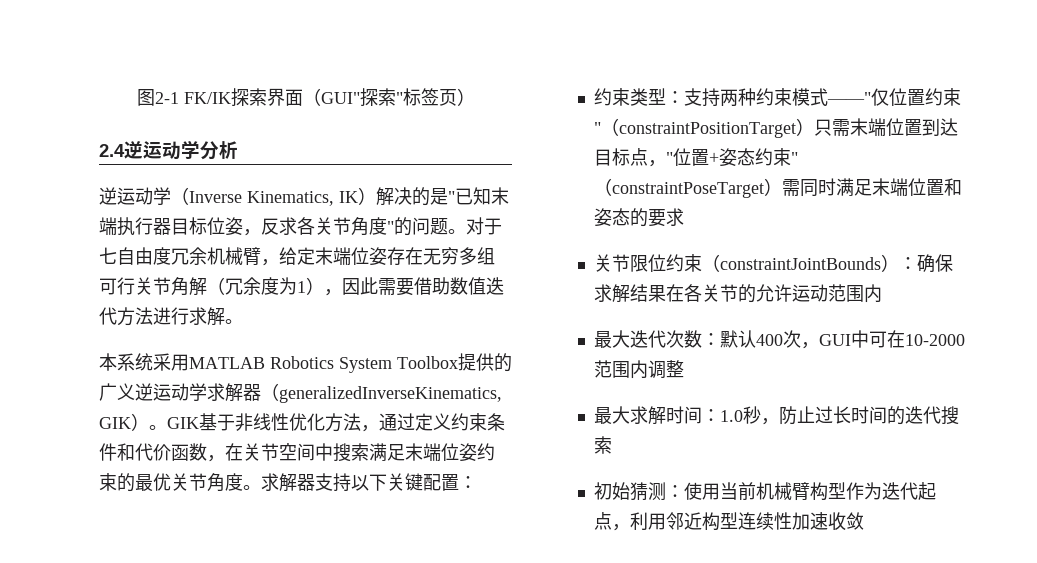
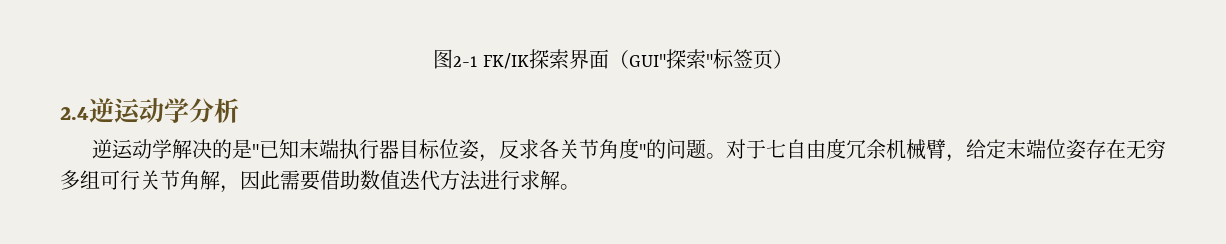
[171,187,376,206] （Inverse Kinematics, IK） -> (172, 149) none
[207,277,324,296] （冗余度为1） -> (220, 180) none
[99,353,512,373] [99,383,502,403] [99,413,505,432] [99,443,495,462] [99,473,477,492] [594,88,962,107] [594,118,959,138] [594,148,799,167] [594,178,963,198] [594,208,685,227] [594,254,954,273] [594,284,883,303] [594,330,966,349] [594,360,685,379] [594,406,960,425] [594,436,613,454] [594,482,937,501] [594,512,865,531] // 本系统采用MATLAB Robotics System Toolbox提供的广义逆运动学求解器（generalizedInverseKinematics, GIK）。GIK基于非线性优化方法，通过定义约束条件和代价函数，在关节空间中搜索满足末端位姿约束的最优关节角度。求解器支持以下关键配置： // 约束类型：支持两种约束模式——"仅位置约束"（constraintPositionTarget）只需末端位置到达目标点，"位置+姿态约束"（constraintPoseTarget）需同时满足末端位置和姿态的要求 // 关节限位约束（constraintJointBounds）：确保求解结果在各关节的允许运动范围内 // 最大迭代次数：默认400次，GUI中可在10-2000范围内调整 // 最大求解时间：1.0秒，防止过长时间的迭代搜索 // 初始猜测：使用当前机械臂构型作为迭代起点，利用邻近构型连续性加速收敛 -> (580, 187) none

